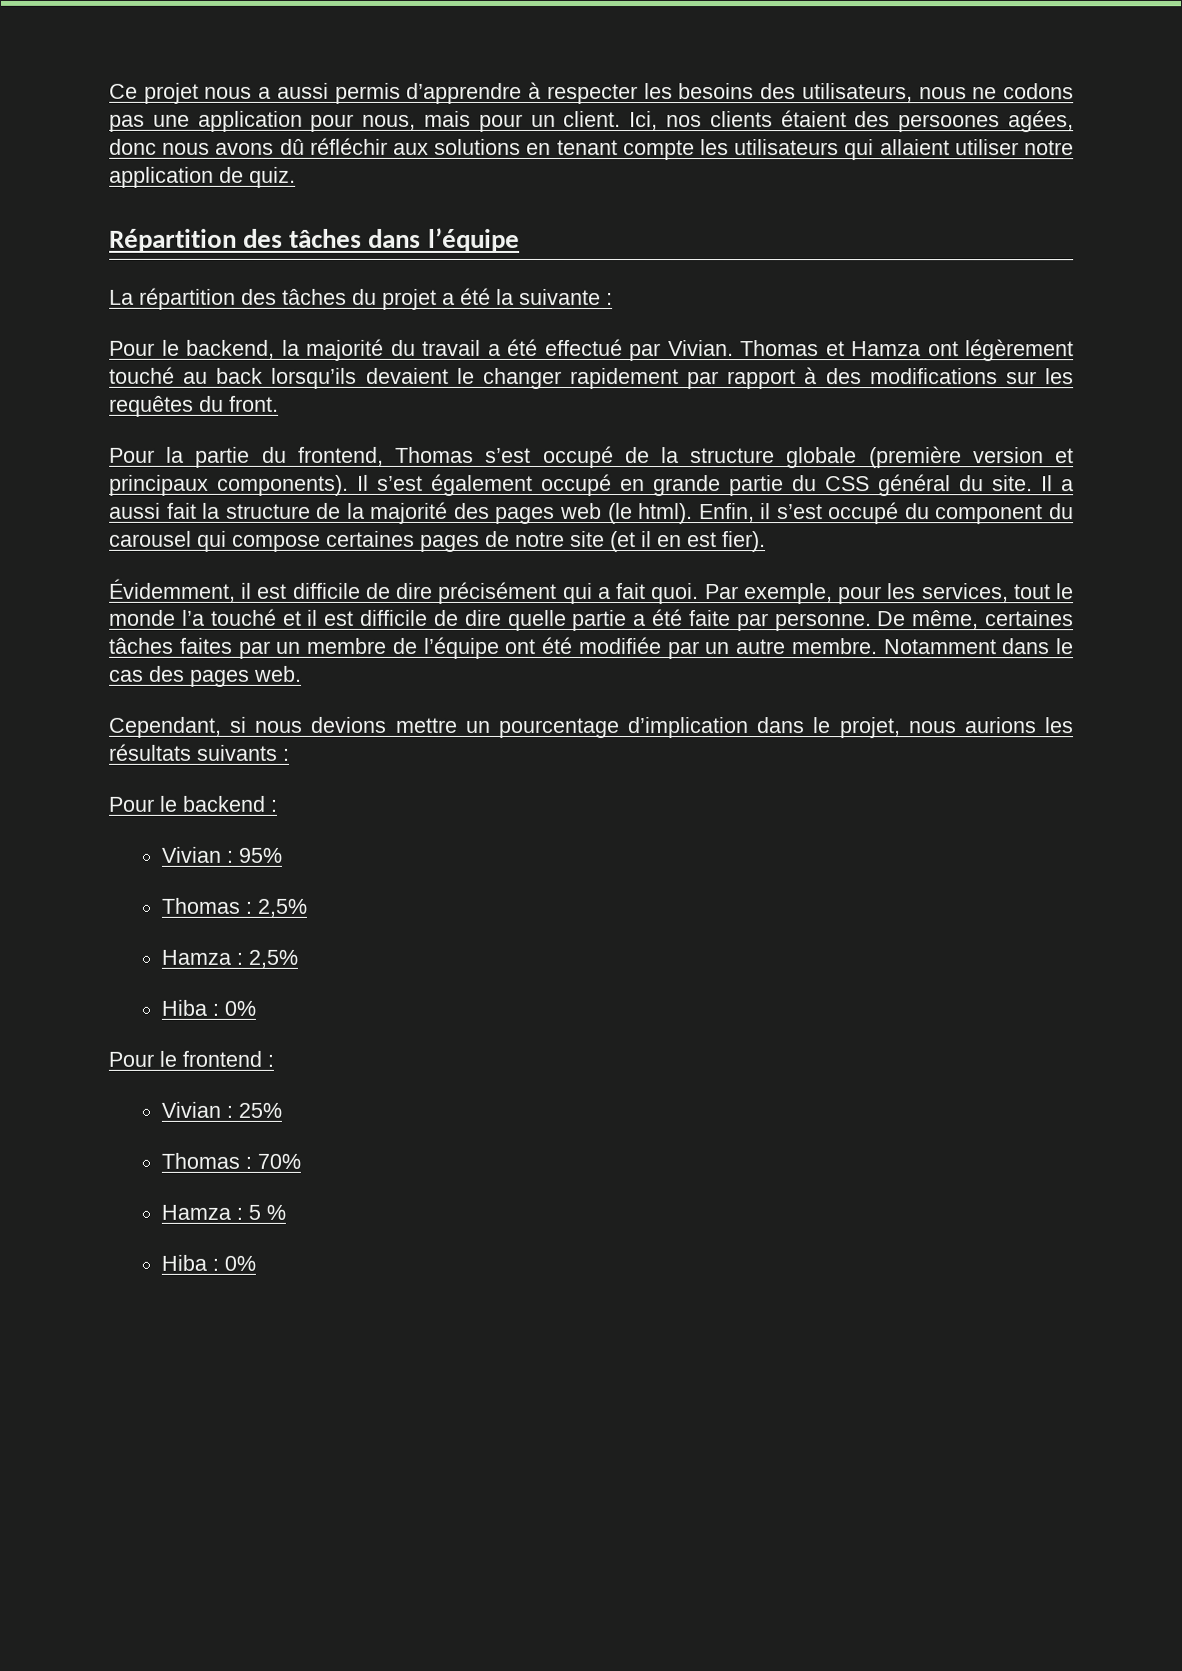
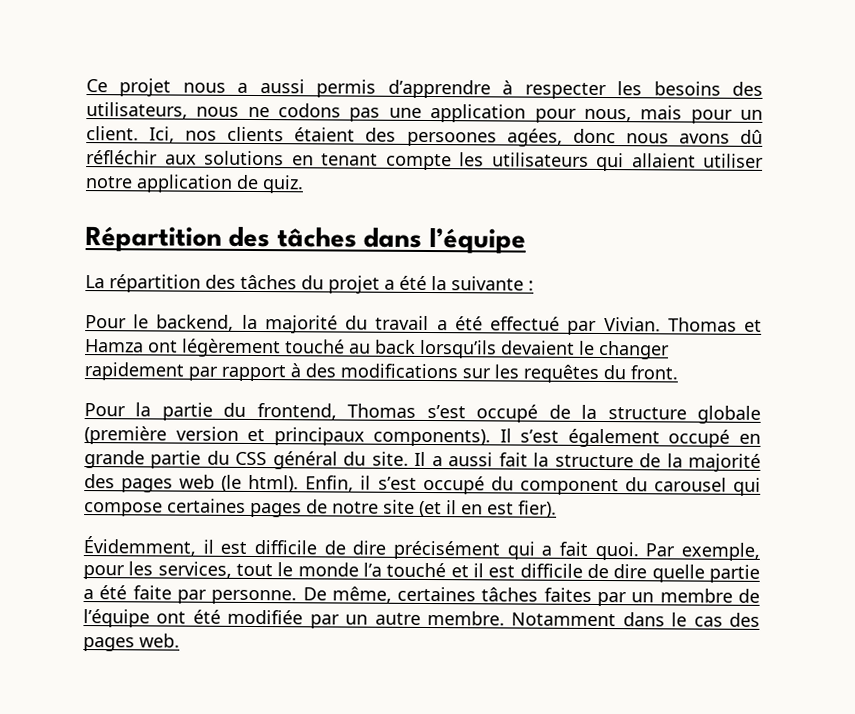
[109,716,1074,739] [109,743,290,761] [109,795,278,812] [161,846,283,863] [161,897,308,917] [161,949,299,968] [161,999,257,1016] [108,1050,274,1067] [161,1101,283,1118] [161,1152,302,1169] [161,1204,287,1220] [161,1254,257,1271] // Cependant, si nous devions mettre un pourcentage d’implication dans le projet, nous aurions les résultats suivants : // Pour le backend : // Vivian : 95% // Thomas : 2,5% // Hamza : 2,5% // Hiba : 0% // Pour le frontend : // Vivian : 25% // Thomas : 70% // Hamza : 5 % // Hiba : 0% -> (180, 640) none

